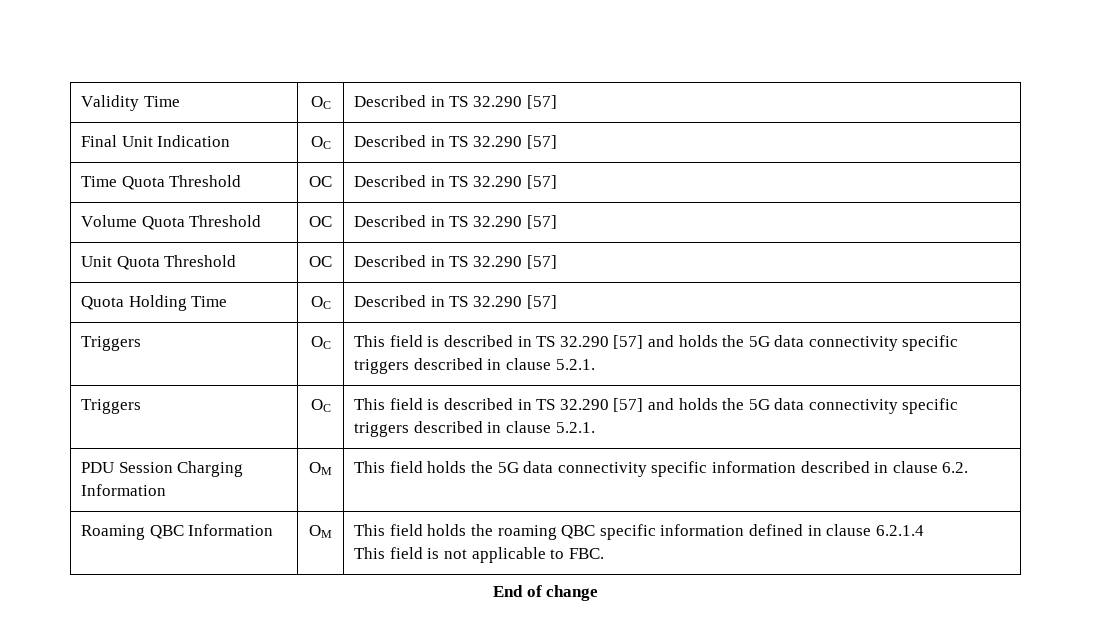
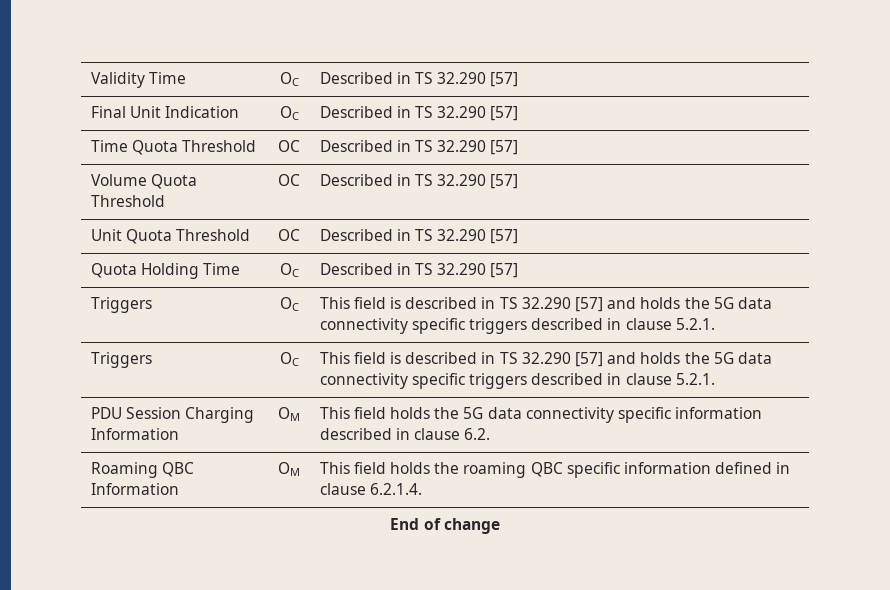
[875,525,924,536] [354,547,604,563] 6.2.1.4 // This field is not applicable to FBC. -> [369,483,422,495] 6.2.1.4.

